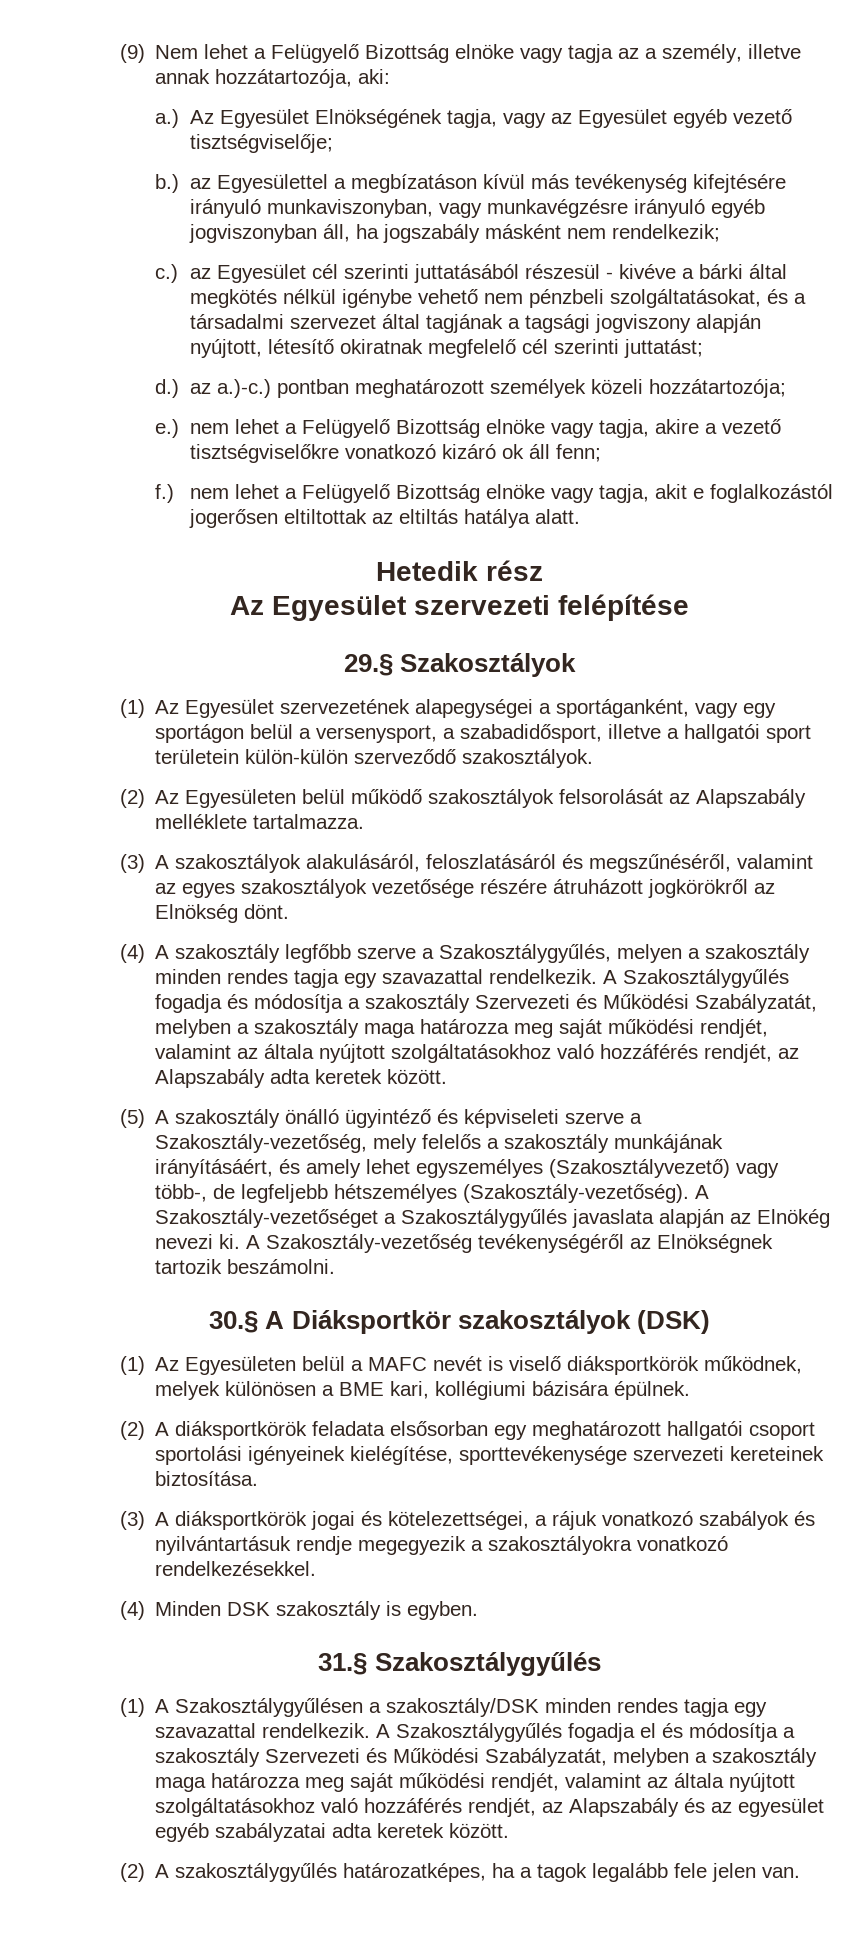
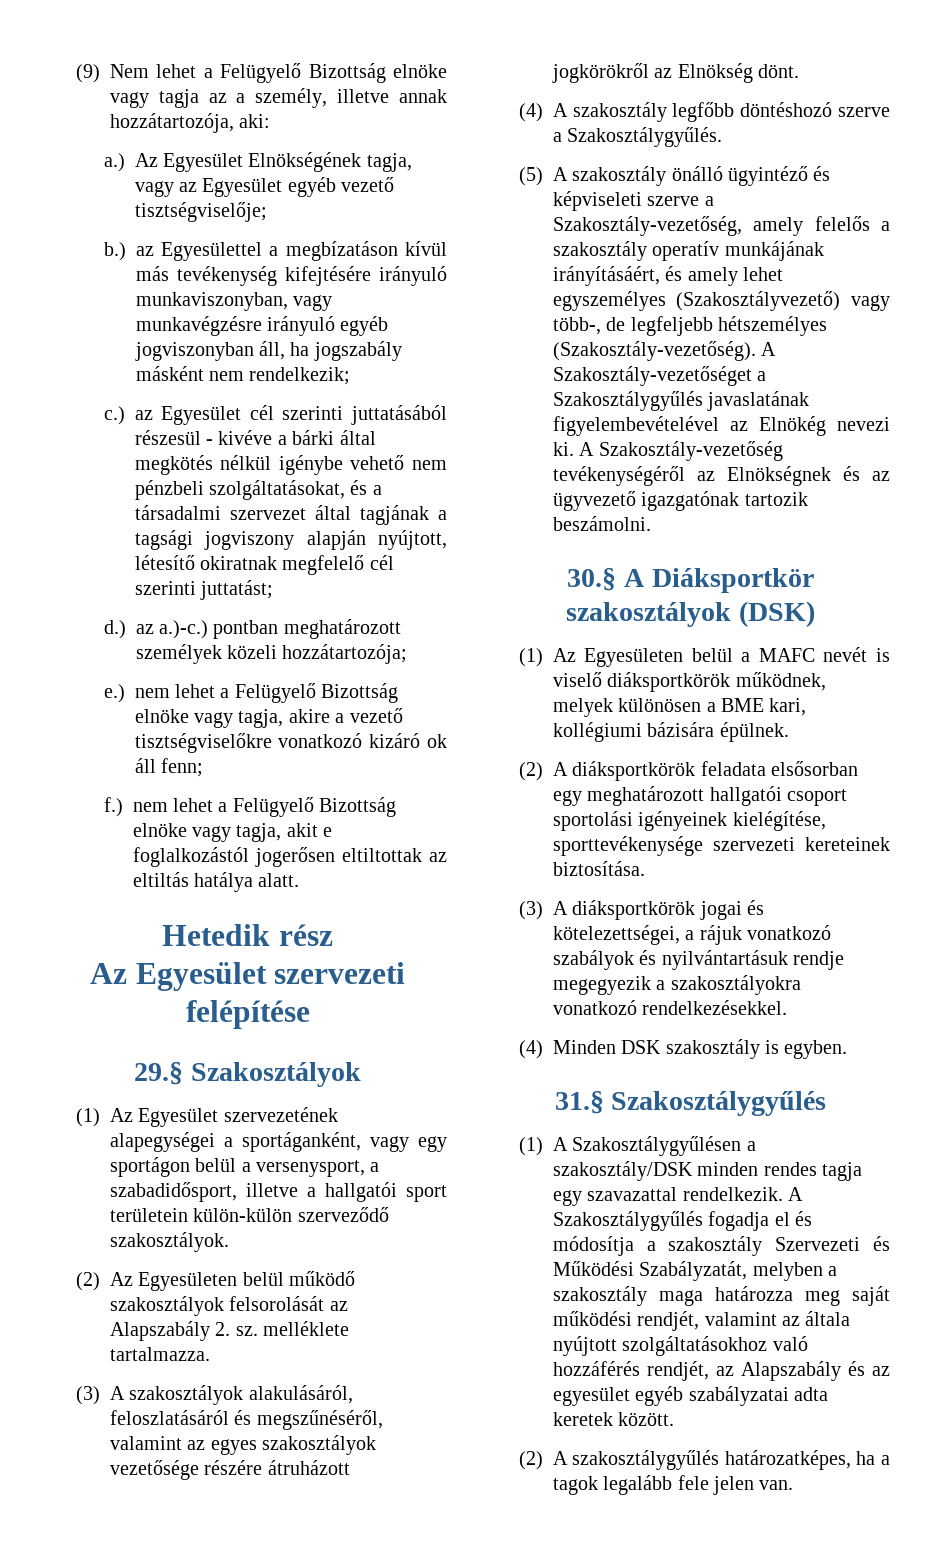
(807, 798) none -> [215,1322,258,1336] 2. sz.
[357,944,811,963] [155,969,790,988] [155,994,818,1013] [155,1019,769,1038] [155,1044,800,1063] [155,1069,448,1088] szerve a Szakosztálygyűlés, melyen a szakosztály minden rendes tagja egy szavazattal rendelkezik. A Szakosztálygyűlés fogadja és módosítja a szakosztály Szervezeti és Működési Szabályzatát, melyben a szakosztály maga határozza meg saját működési rendjét, valamint az általa nyújtott szolgáltatásokhoz való hozzáférés rendjét, az Alapszabály adta keretek között. -> [740,102,890,117] [552,127,723,147] döntéshozó szerve a Szakosztálygyűlés.
[373,1134,418,1153] mely -> [753,217,804,236] amely
(610, 1143) none -> [652,241,720,261] operatív
[572,1209,725,1228] javaslata alapján -> [707,391,810,411] [552,416,719,436] javaslatának figyelembevételével
(774, 1243) none -> [842,466,890,481] [552,491,740,511] és az ügyvezető igazgatónak

